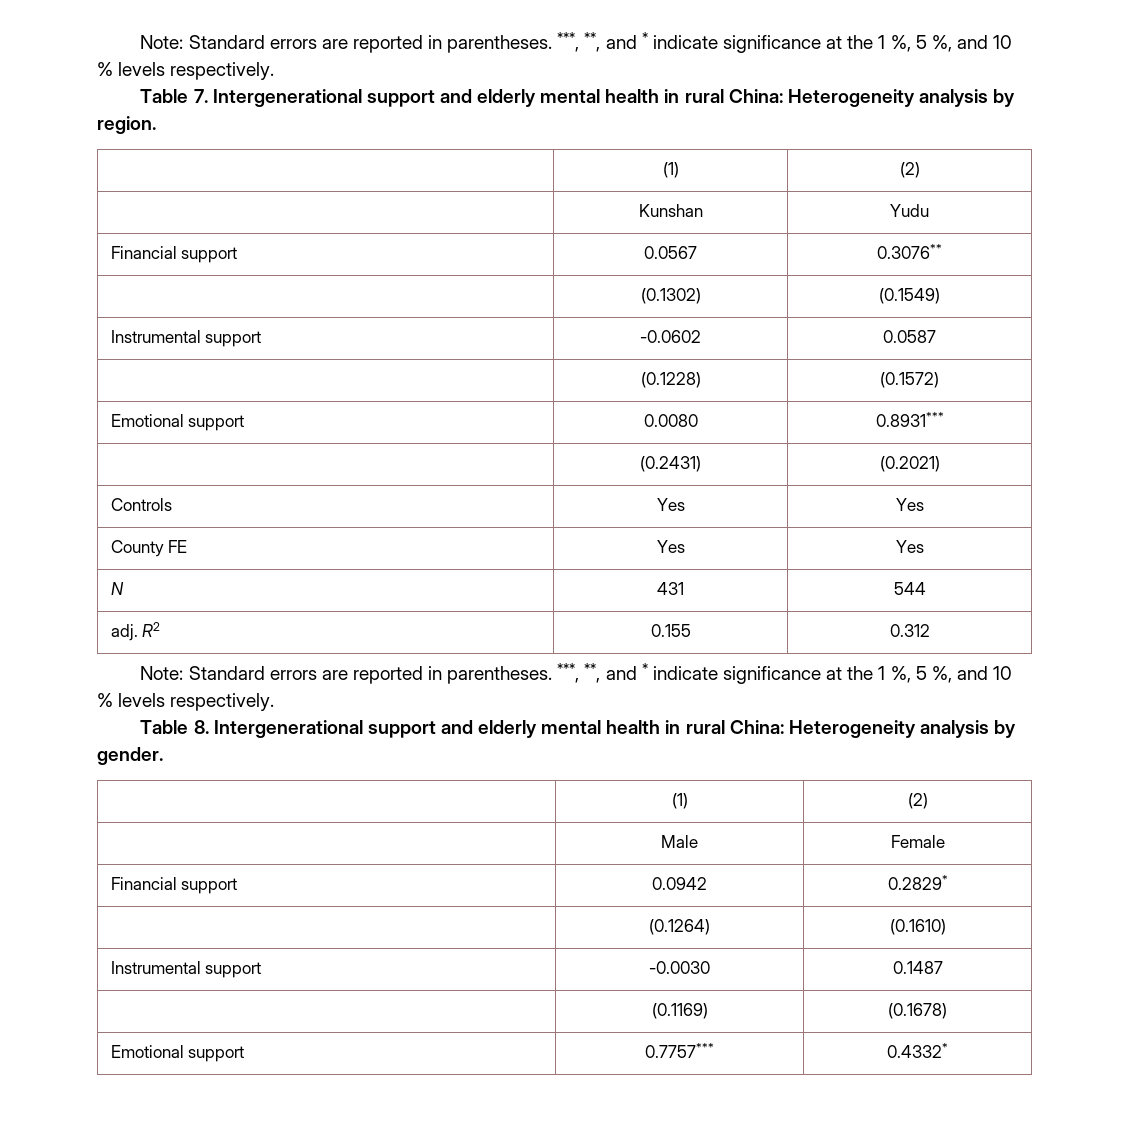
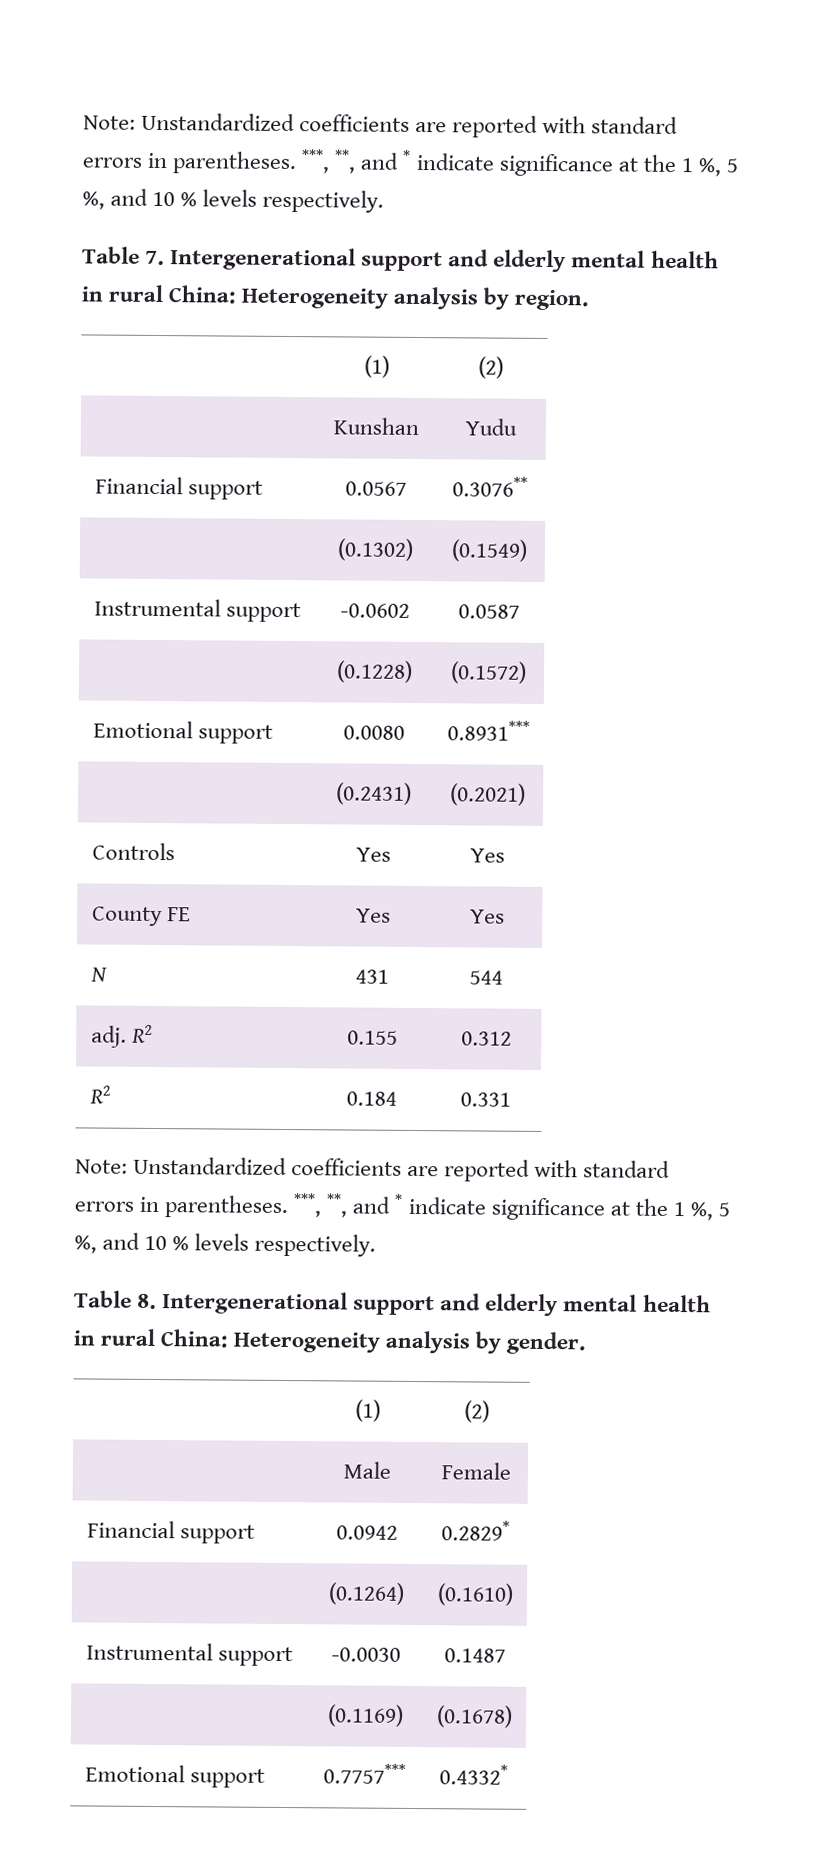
[140,35,423,53] Note: Standard errors are reported -> [83,112,679,138] [82,157,142,168] Note: Unstandardized coefficients are reported with standard errors
[140,666,423,684] // Note: Standard errors are reported -> [88,1085,111,1104] [345,1091,397,1106] [459,1092,511,1107] [75,1156,671,1182] [74,1201,134,1212] // R2 | 0.184 | 0.331 // Note: Unstandardized coefficients are reported with standard errors

